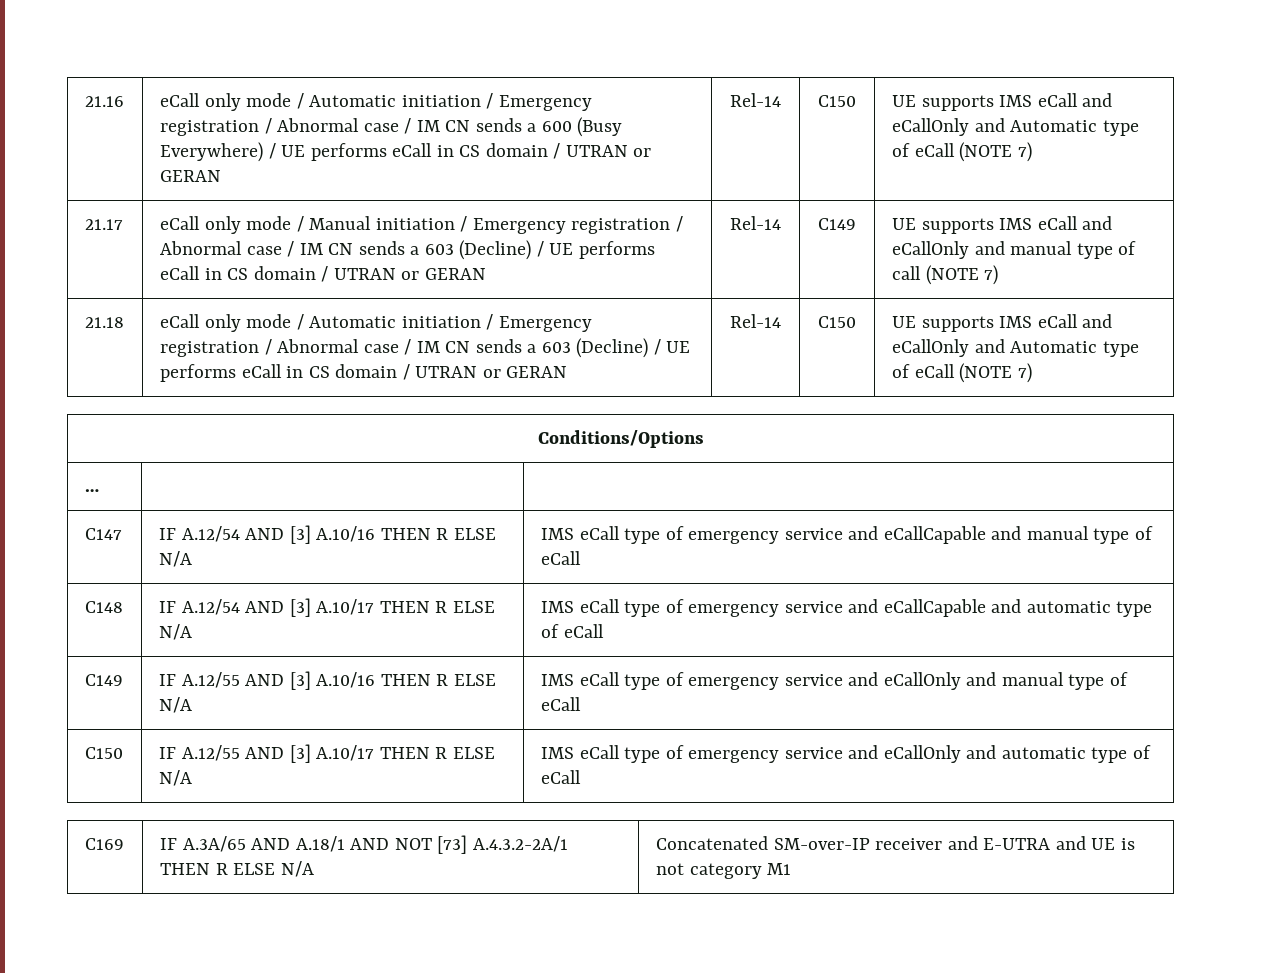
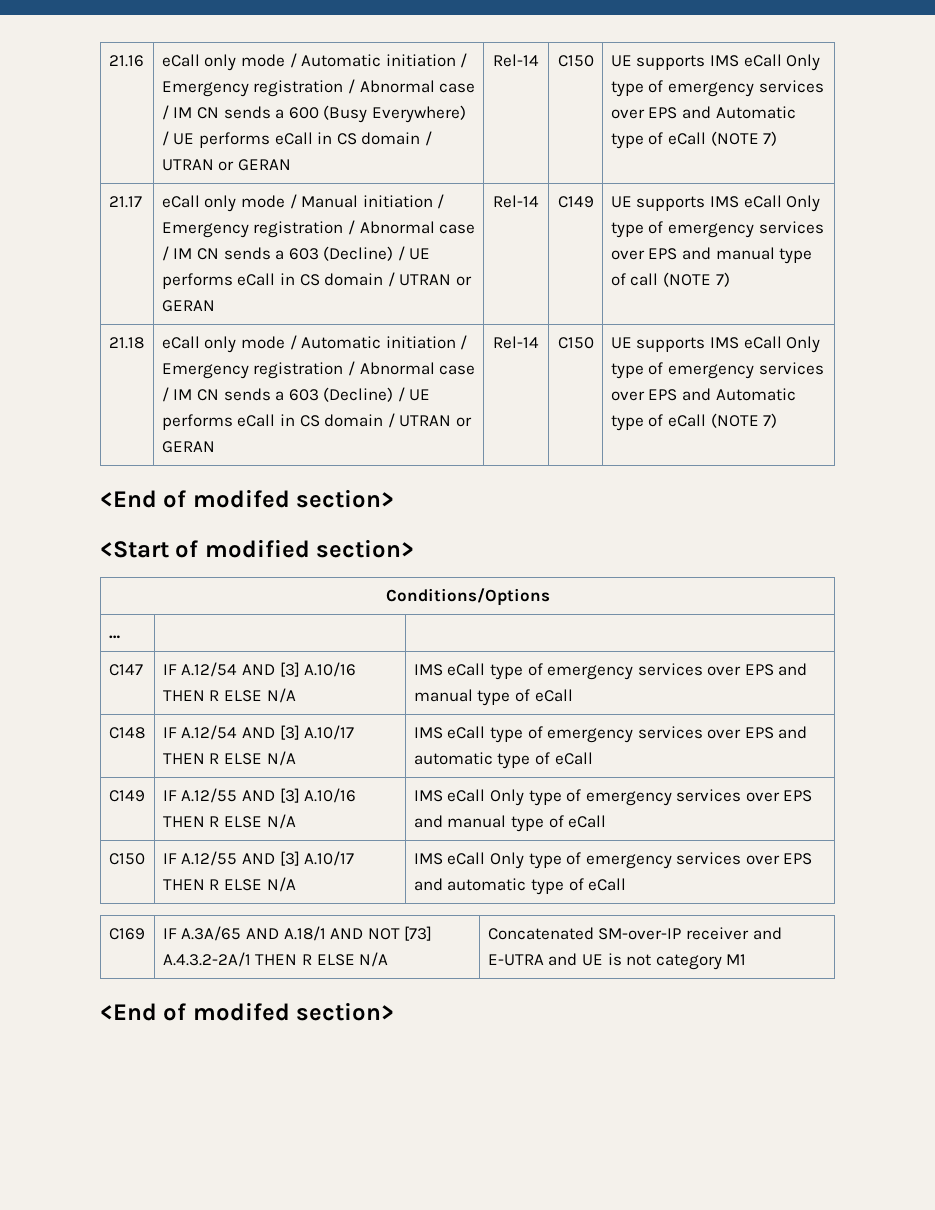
[1082,93,1113,107] [891,118,969,136] and eCallOnly -> [786,54,821,71] [610,80,824,97] [610,107,678,119] Only type of emergency services over EPS
[1082,216,1113,230] [891,241,969,259] and eCallOnly -> [786,195,821,212] [610,221,824,238] [610,248,678,260] Only type of emergency services over EPS
[1082,314,1113,328] [891,339,1139,357] [891,363,1032,383] and eCallOnly and Automatic type of eCall (NOTE 7) -> [786,336,821,353] [610,362,824,379] [610,388,796,401] [610,413,778,431] [100,489,395,508] [100,539,415,558] Only type of emergency services over EPS and Automatic type of eCall (NOTE 7) // <End of modifed section> // <Start of modified section>
[784,526,986,544] service and eCallCapable -> [637,663,774,676] services over EPS
[784,599,986,617] service and eCallCapable -> [637,726,774,739] services over EPS
[624,672,961,690] type of emergency service and eCallOnly -> [489,789,813,806] Only type of emergency services over EPS
[624,745,961,763] type of emergency service and eCallOnly -> [489,852,813,869] Only type of emergency services over EPS
(792, 869) none -> [100,1002,395,1021] // <End of modifed section>

